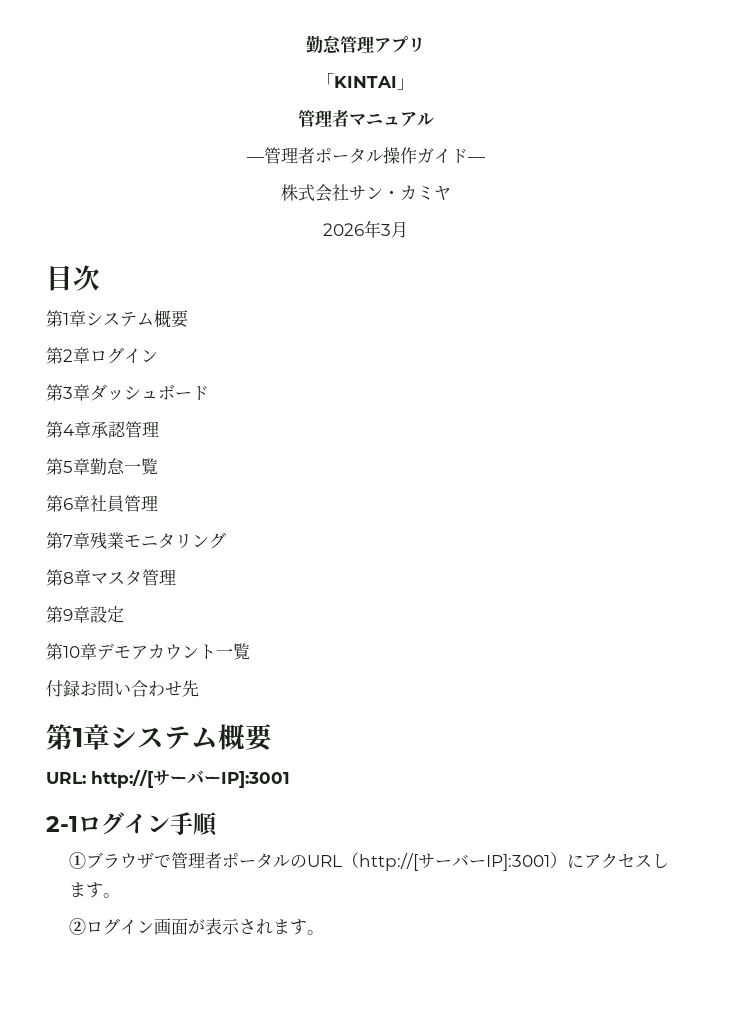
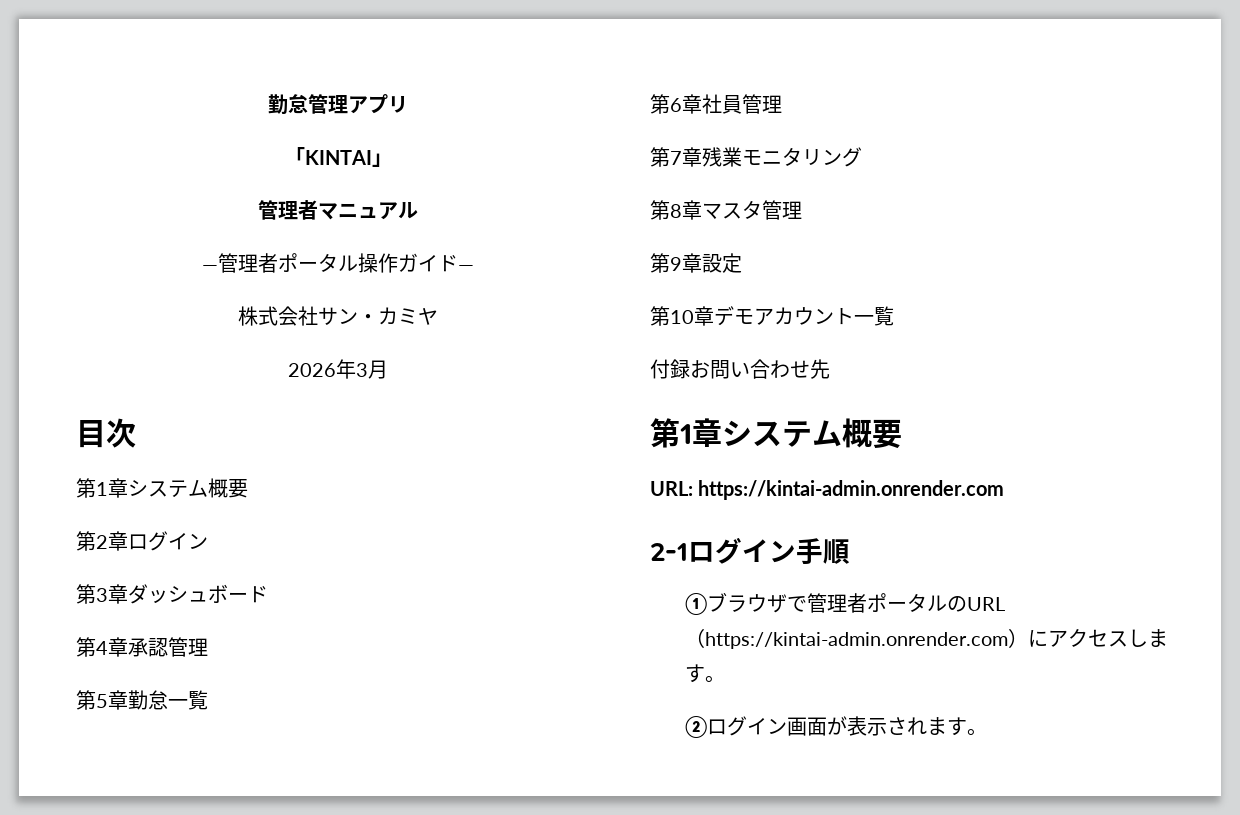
[90,770,290,788] http://[サーバーIP]:3001 -> [698,480,1005,500] https://kintai-admin.onrender.com
[358,853,550,871] http://[サーバーIP]:3001 -> [704,632,1008,649] https://kintai-admin.onrender.com

